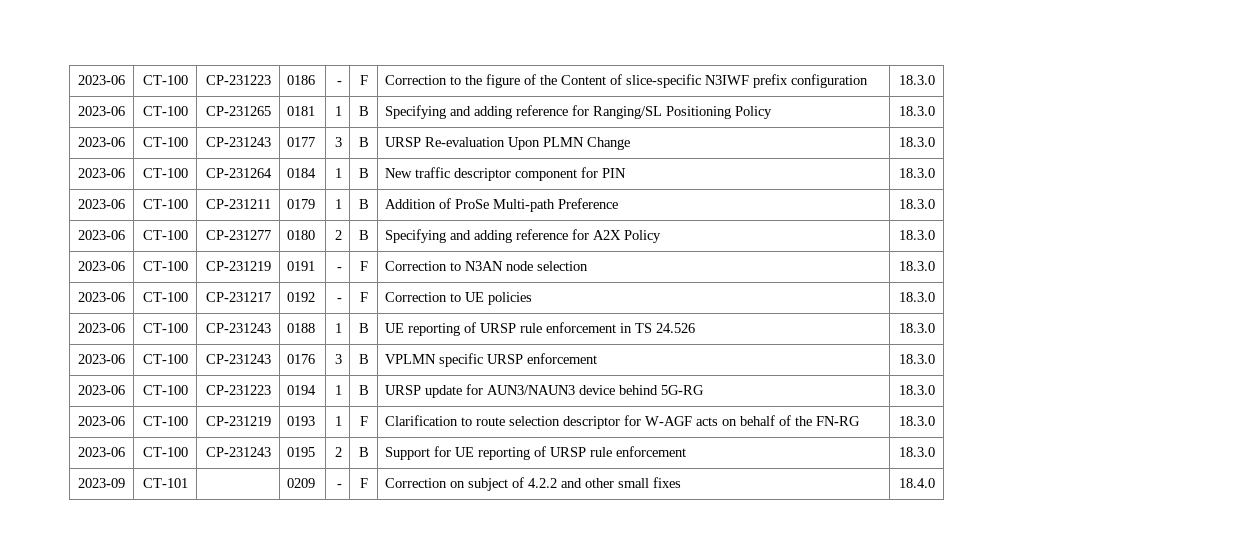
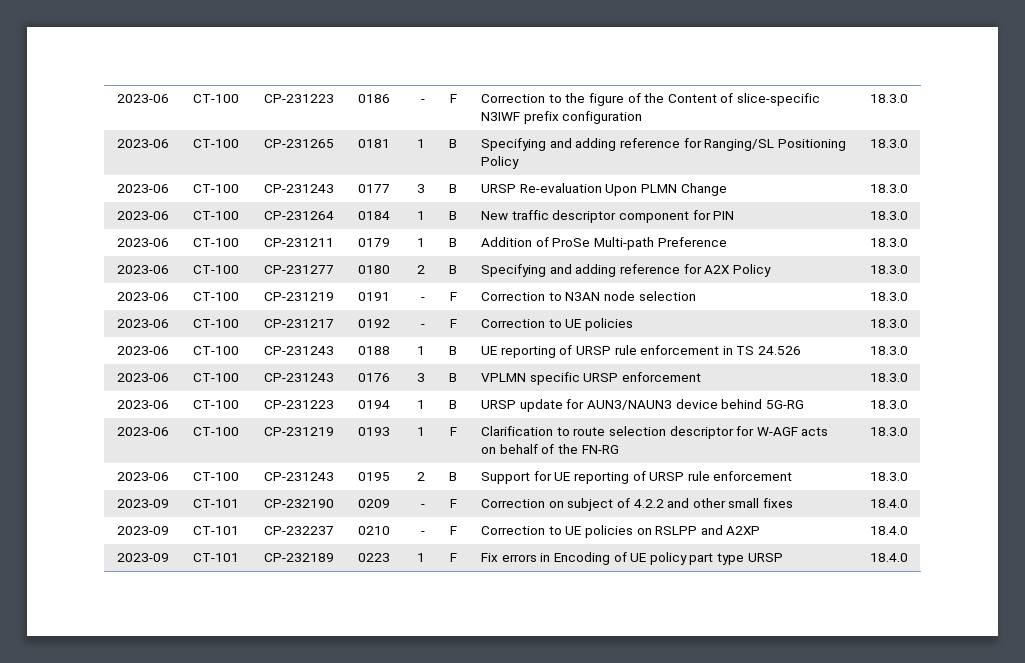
(188, 483) none -> [264,499,334,508] CP-232190
(935, 483) none -> [116,526,169,535] [193,526,239,535] [264,526,334,535] [357,526,390,535] [421,531,426,535] [449,526,457,535] [480,525,761,538] [870,526,908,535] [116,553,169,562] [193,553,239,562] [264,553,334,562] [357,553,390,562] [417,553,426,562] [449,553,457,562] [480,552,783,565] [870,553,908,562] // 2023-09 | CT-101 | CP-232237 | 0210 | - | F | Correction to UE policies on RSLPP and A2XP | 18.4.0 // 2023-09 | CT-101 | CP-232189 | 0223 | 1 | F | Fix errors in Encoding of UE policy part type URSP | 18.4.0

